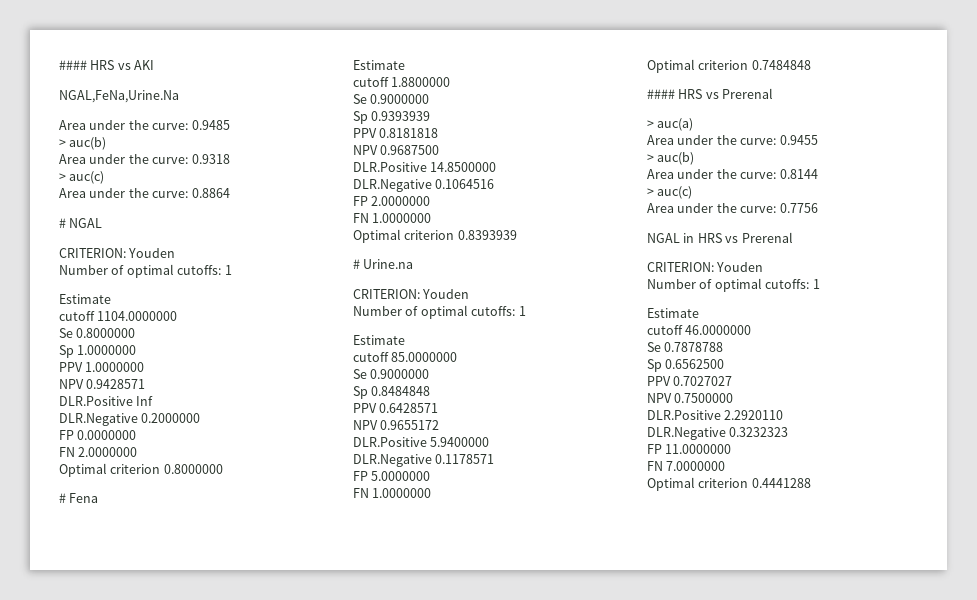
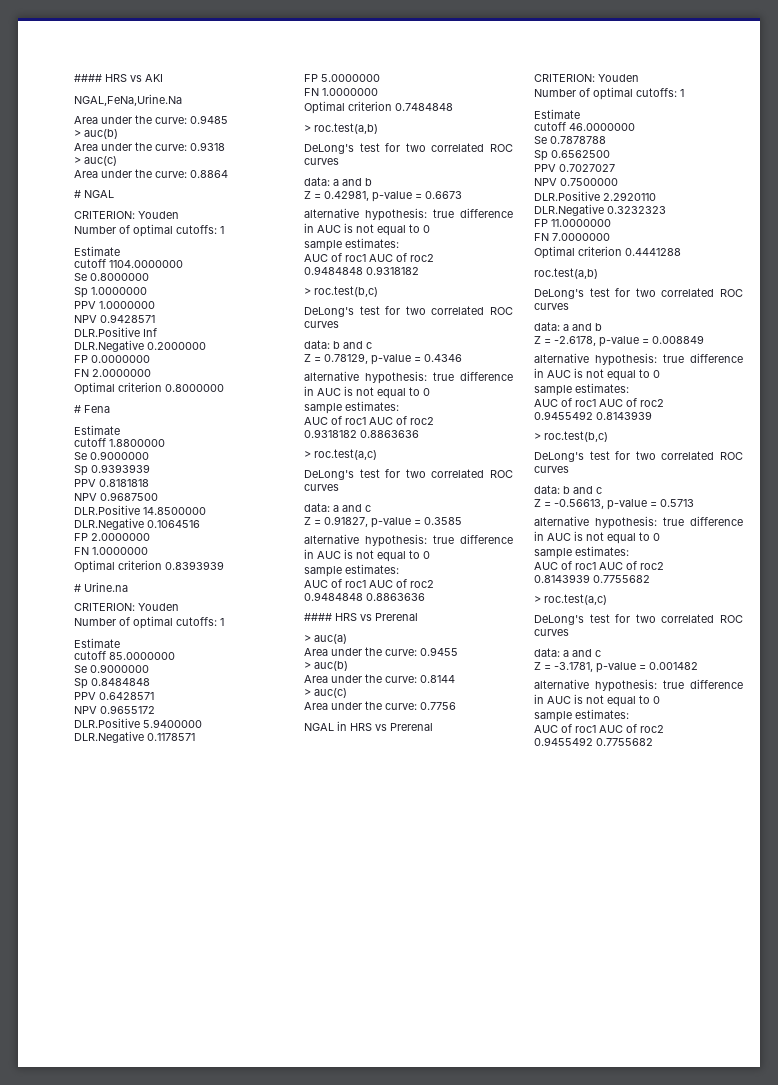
(811, 65) none -> [304,123,378,134] [304,143,513,154] [304,158,339,165] [304,177,372,186] [304,190,462,202] [304,208,513,221] [304,223,430,236] [304,238,399,251] [304,253,434,262] [304,266,419,275] [304,286,378,297] [304,306,513,317] [304,321,339,328] [304,340,372,349] [304,353,462,365] [304,371,513,384] [304,386,430,399] [304,401,399,414] [304,416,434,425] [304,429,419,438] [304,449,377,460] [304,469,513,480] [304,484,339,491] [304,503,371,512] [304,516,462,528] [304,534,513,547] [304,549,430,562] [304,564,399,577] [304,579,434,588] [304,592,425,601] // > roc.test(a,b) // DeLong's test for two correlated ROC curves // data: a and b // Z = 0.42981, p-value = 0.6673 // alternative hypothesis: true difference in AUC is not equal to 0 // sample estimates: // AUC of roc1 AUC of roc2 // 0.9484848 0.9318182 // > roc.test(b,c) // DeLong's test for two correlated ROC curves // data: b and c // Z = 0.78129, p-value = 0.4346 // alternative hypothesis: true difference in AUC is not equal to 0 // sample estimates: // AUC of roc1 AUC of roc2 // 0.9318182 0.8863636 // > roc.test(a,c) // DeLong's test for two correlated ROC curves // data: a and c // Z = 0.91827, p-value = 0.3585 // alternative hypothesis: true difference in AUC is not equal to 0 // sample estimates: // AUC of roc1 AUC of roc2 // 0.9484848 0.8863636
(811, 483) none -> [534,268,598,279] [534,288,743,299] [534,303,569,310] [534,322,602,331] [534,335,704,347] [534,353,743,366] [534,368,660,381] [534,383,629,396] [534,398,664,407] [534,411,652,420] [534,431,608,442] [534,451,743,462] [534,466,569,473] [534,485,602,494] [534,499,694,510] [534,516,743,529] [534,531,660,544] [534,546,629,559] [534,561,664,570] [534,574,650,583] [534,594,607,605] [534,614,743,625] [534,629,569,636] [534,648,601,657] [534,662,698,673] [534,679,743,692] [534,694,660,707] [534,709,629,722] [534,724,664,733] [534,737,653,746] // roc.test(a,b) // DeLong's test for two correlated ROC curves // data: a and b // Z = -2.6178, p-value = 0.008849 // alternative hypothesis: true difference in AUC is not equal to 0 // sample estimates: // AUC of roc1 AUC of roc2 // 0.9455492 0.8143939 // > roc.test(b,c) // DeLong's test for two correlated ROC curves // data: b and c // Z = -0.56613, p-value = 0.5713 // alternative hypothesis: true difference in AUC is not equal to 0 // sample estimates: // AUC of roc1 AUC of roc2 // 0.8143939 0.7755682 // > roc.test(a,c) // DeLong's test for two correlated ROC curves // data: a and c // Z = -3.1781, p-value = 0.001482 // alternative hypothesis: true difference in AUC is not equal to 0 // sample estimates: // AUC of roc1 AUC of roc2 // 0.9455492 0.7755682

